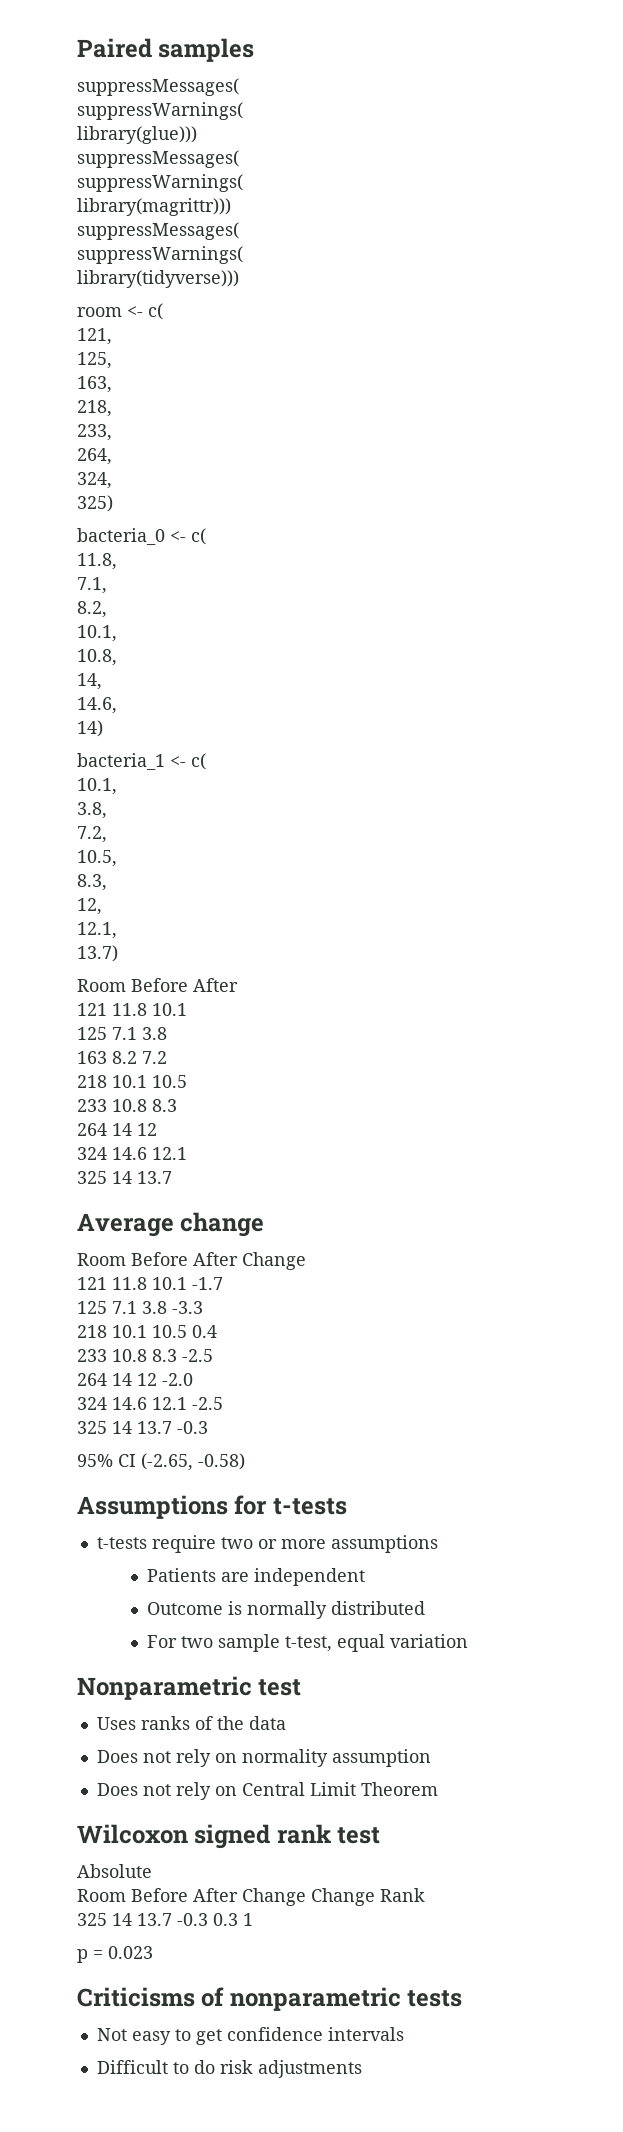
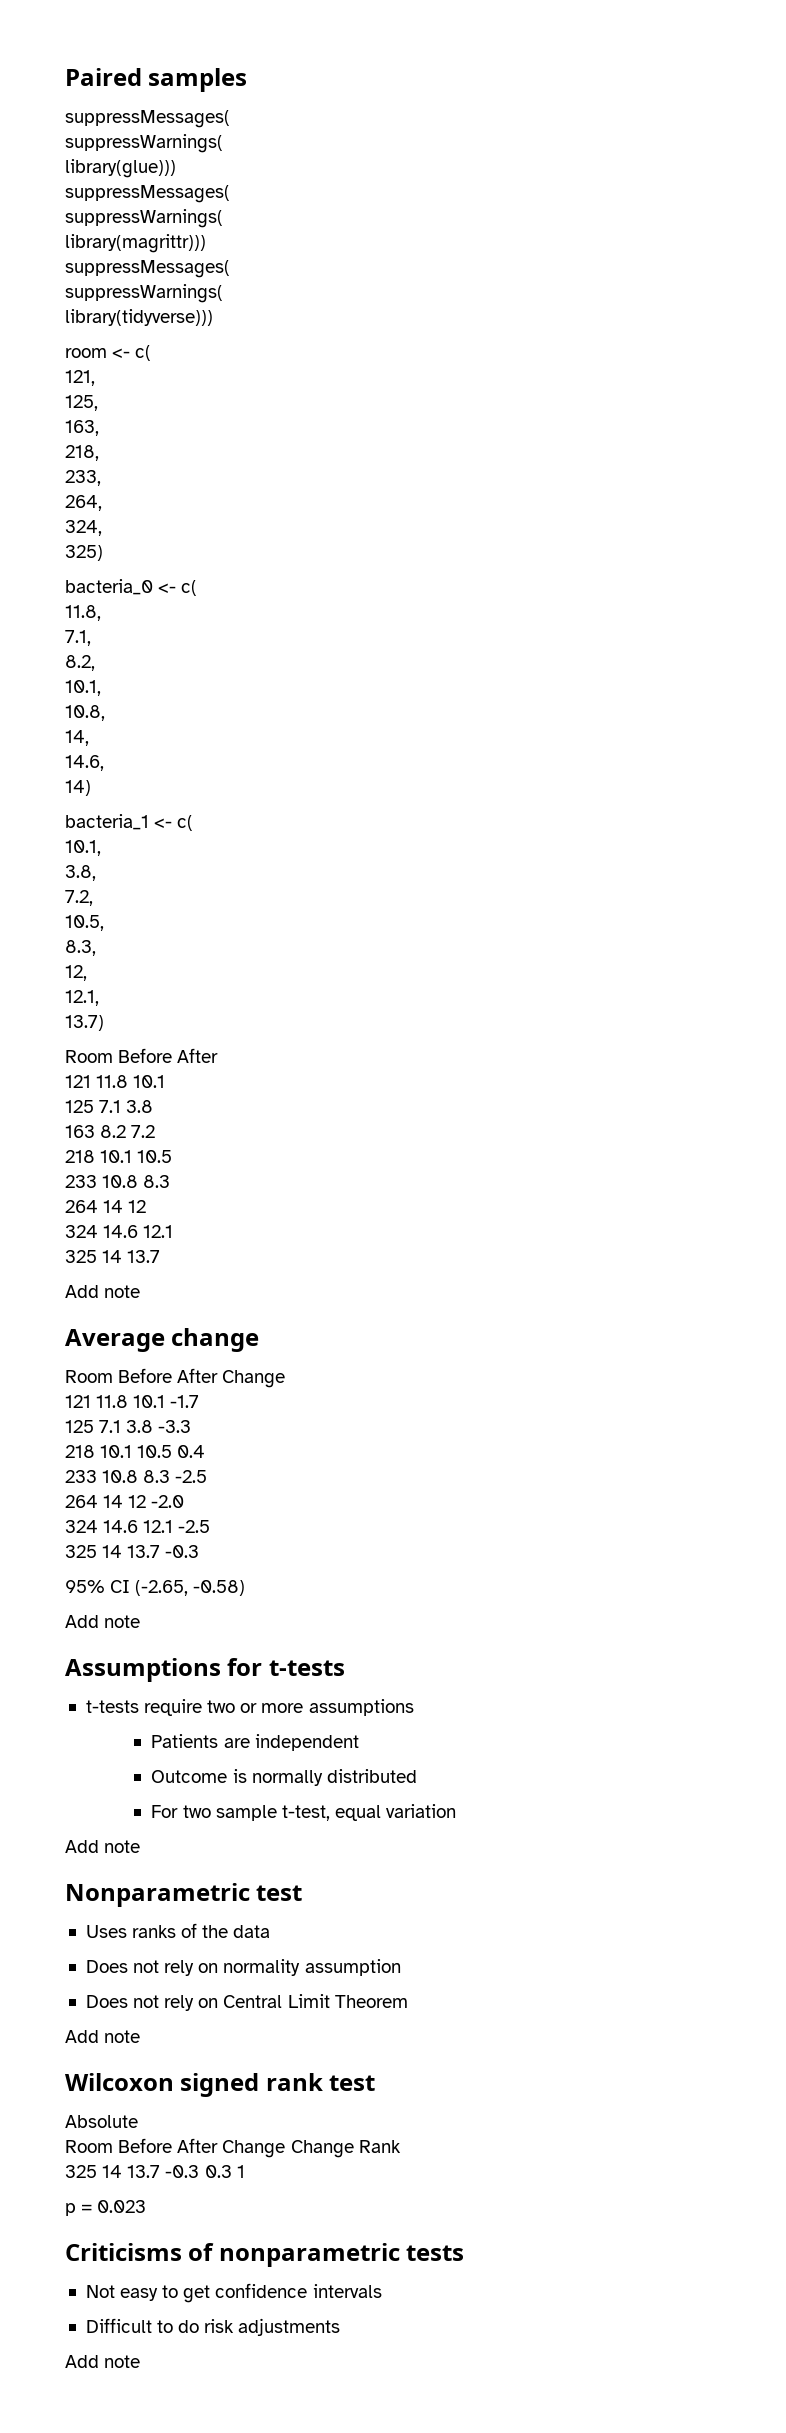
(172, 1177) none -> [65,1285,141,1298] // Add note
(245, 1461) none -> [65,1615,141,1628] // Add note
(469, 1641) none -> [65,1840,141,1853] // Add note
(438, 1789) none -> [65,2030,141,2043] // Add note
(362, 2069) none -> [65,2355,141,2368] // Add note

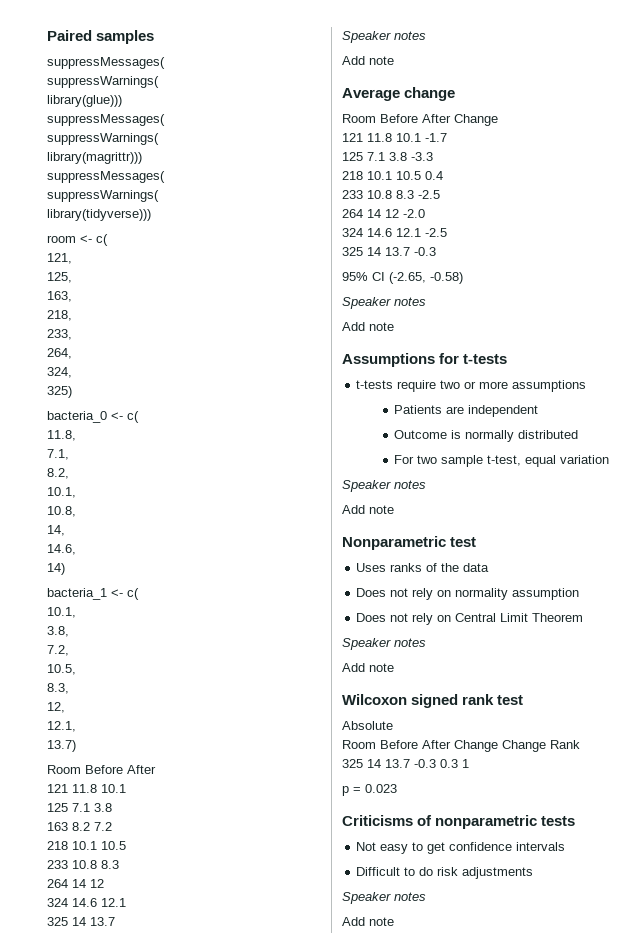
(161, 1256) none -> [342,31,426,43] // Speaker notes
(246, 1588) none -> [342,297,426,309] // Speaker notes
(457, 1811) none -> [342,480,426,492] // Speaker notes
(408, 2001) none -> [342,638,426,650] // Speaker notes
(341, 2327) none -> [342,892,426,904] // Speaker notes

